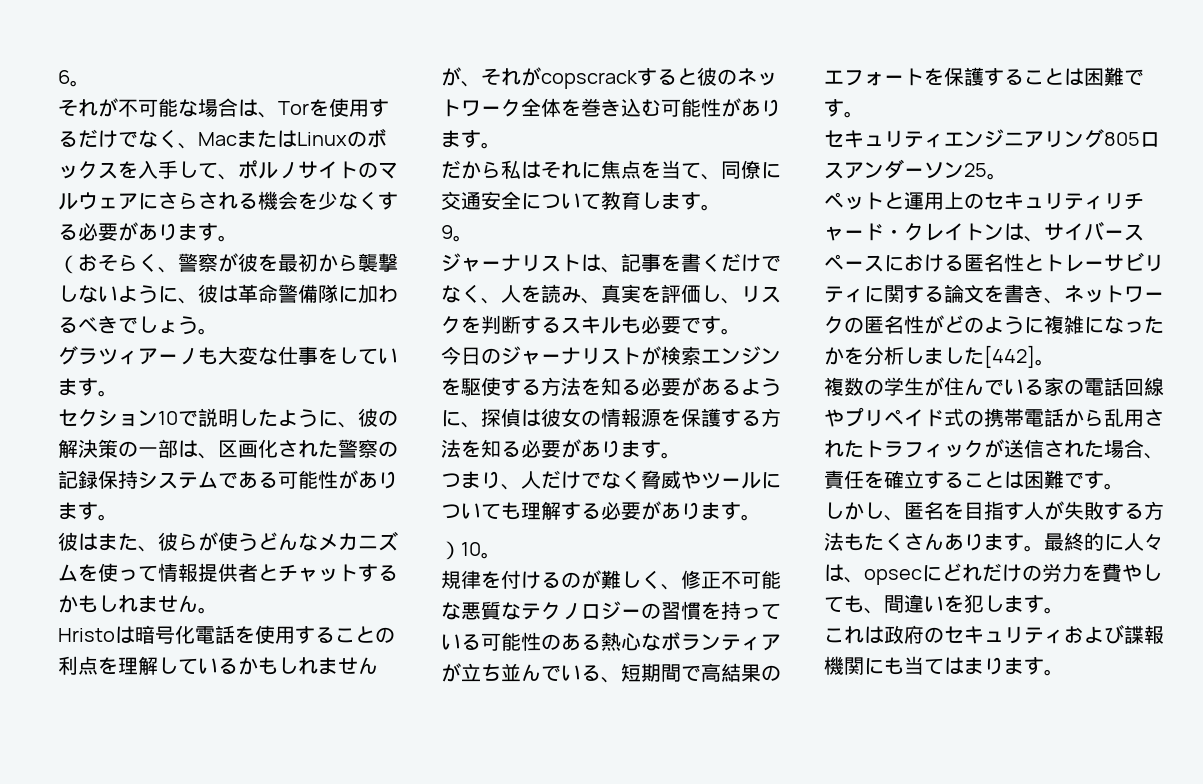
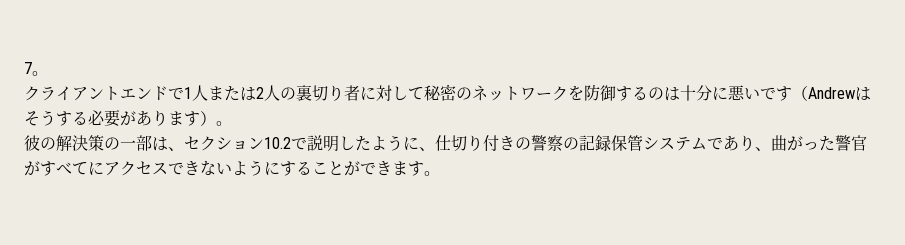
[58,70,90,87] [58,98,389,118] [58,128,387,149] [58,160,398,180] [58,191,398,210] [58,222,238,242] [58,253,398,274] [58,284,398,304] [58,316,218,335] [58,346,398,365] [58,378,118,397] [58,408,358,428] 6。 // それが不可能な場合は、Torを使用するだけでなく、MacまたはLinuxのボックスを入手して、ポルノサイトのマルウェアにさらされる機会を少なくする必要があります。 // （おそらく、警察が彼を最初から襲撃しないように、彼は革命警備隊に加わるべきでしょう。 // グラツィアーノも大変な仕事をしています。 // セクション10で説明したように、 -> [24,62,48,76] [24,84,871,101] [24,110,232,127] 7。 // クライアントエンドで1人または2人の裏切り者に対して秘密のネットワークを防御するのは十分に悪いです（Andrewはそうする必要があります）。 //
[218,439,338,458] 区画化された -> [184,135,531,152] セクション10.2で説明したように、仕切り付きの
[118,470,138,489] 持 -> [627,135,643,151] 管
[258,470,398,489] [58,502,118,521] [58,531,398,552] [58,563,398,582] [58,595,218,614] [58,625,395,644] [58,656,378,675] [441,67,777,89] [441,98,781,117] [441,130,501,149] [441,160,781,180] [441,191,721,211] [441,225,473,242] [441,253,781,273] [441,284,781,304] [441,315,741,335] [441,346,781,365] [441,377,781,397] [441,408,781,428] [441,439,681,459] [441,470,781,490] [441,501,761,521] [441,541,501,560] [441,570,781,590] [441,601,781,620] [441,631,781,651] [441,663,781,683] [824,67,1144,86] [824,99,864,118] [824,129,1160,148] [824,159,1007,180] [824,192,1144,210] [824,221,1144,242] [824,252,1164,272] [824,284,1164,304] [824,315,1164,335] [824,345,1055,368] [824,377,1164,396] [824,407,1164,427] [824,439,1164,459] [824,470,1124,490] [824,501,1164,521] [824,532,1164,552] [824,563,1162,585] [824,594,1064,614] [824,624,1164,644] [824,656,1004,675] る可能性があります。 // 彼はまた、彼らが使うどんなメカニズムを使って情報提供者とチャットするかもしれません。 // Hristoは暗号化電話を使用することの利点を理解しているかもしれませんが、それがcopscrackすると彼のネットワーク全体を巻き込む可能性があります。 // だから私はそれに焦点を当て、同僚に交通安全について教育します。 // 9。 // ジャーナリストは、記事を書くだけでなく、人を読み、真実を評価し、リスクを判断するスキルも必要です。 // 今日のジャーナリストが検索エンジンを駆使する方法を知る必要があるように、探偵は彼女の情報源を保護する方法を知る必要があります。 // つまり、人だけでなく脅威やツールについても理解する必要があります。 // ）10。 // 規律を付けるのが難しく、修正不可能な悪質なテクノロジーの習慣を持っている可能性のある熱心なボランティアが立ち並んでいる、短期間で高結果のエフォートを保護することは困難です。 // セキュリティエンジニアリング805ロスアンダーソン25。 // ペットと運用上のセキュリティリチャード・クレイトンは、サイバースペースにおける匿名性とトレーサビリティに関する論文を書き、ネットワークの匿名性がどのように複雑になったかを分析しました[442]。 // 複数の学生が住んでいる家の電話回線やプリペイド式の携帯電話から乱用されたトラフィックが送信された場合、責任を確立することは困難です。 // しかし、匿名を目指す人が失敗する方法もたくさんあります。最終的に人々は、opsecにどれだけの労力を費やしても、間違いを犯します。 // これは政府のセキュリティおよび諜報機関にも当てはまり -> [739,135,867,151] [24,160,392,176] り、曲がった警官がすべてにアクセスできないようにすることができ

